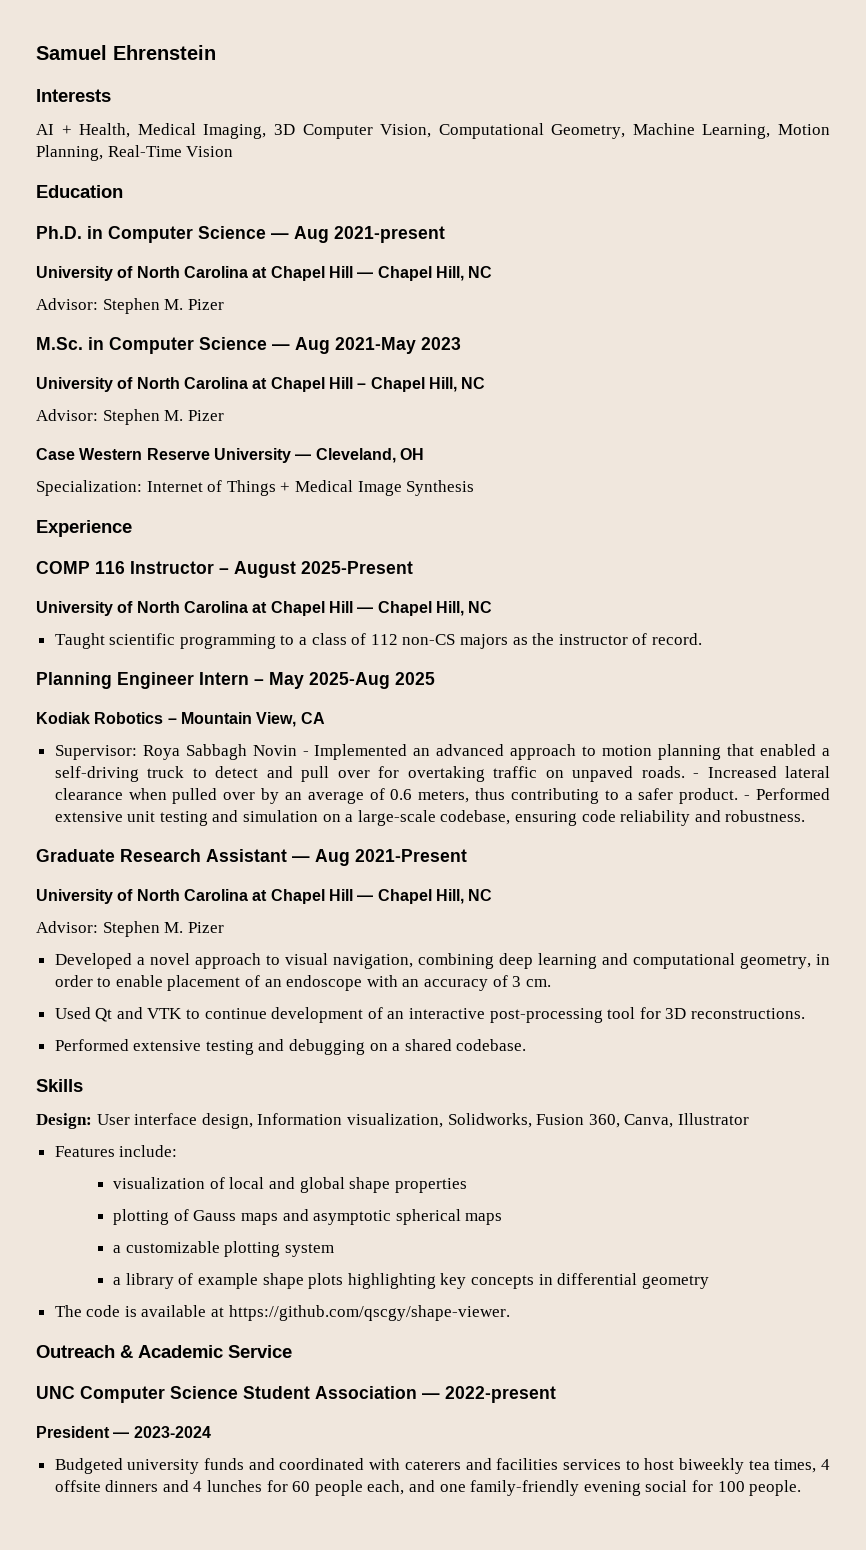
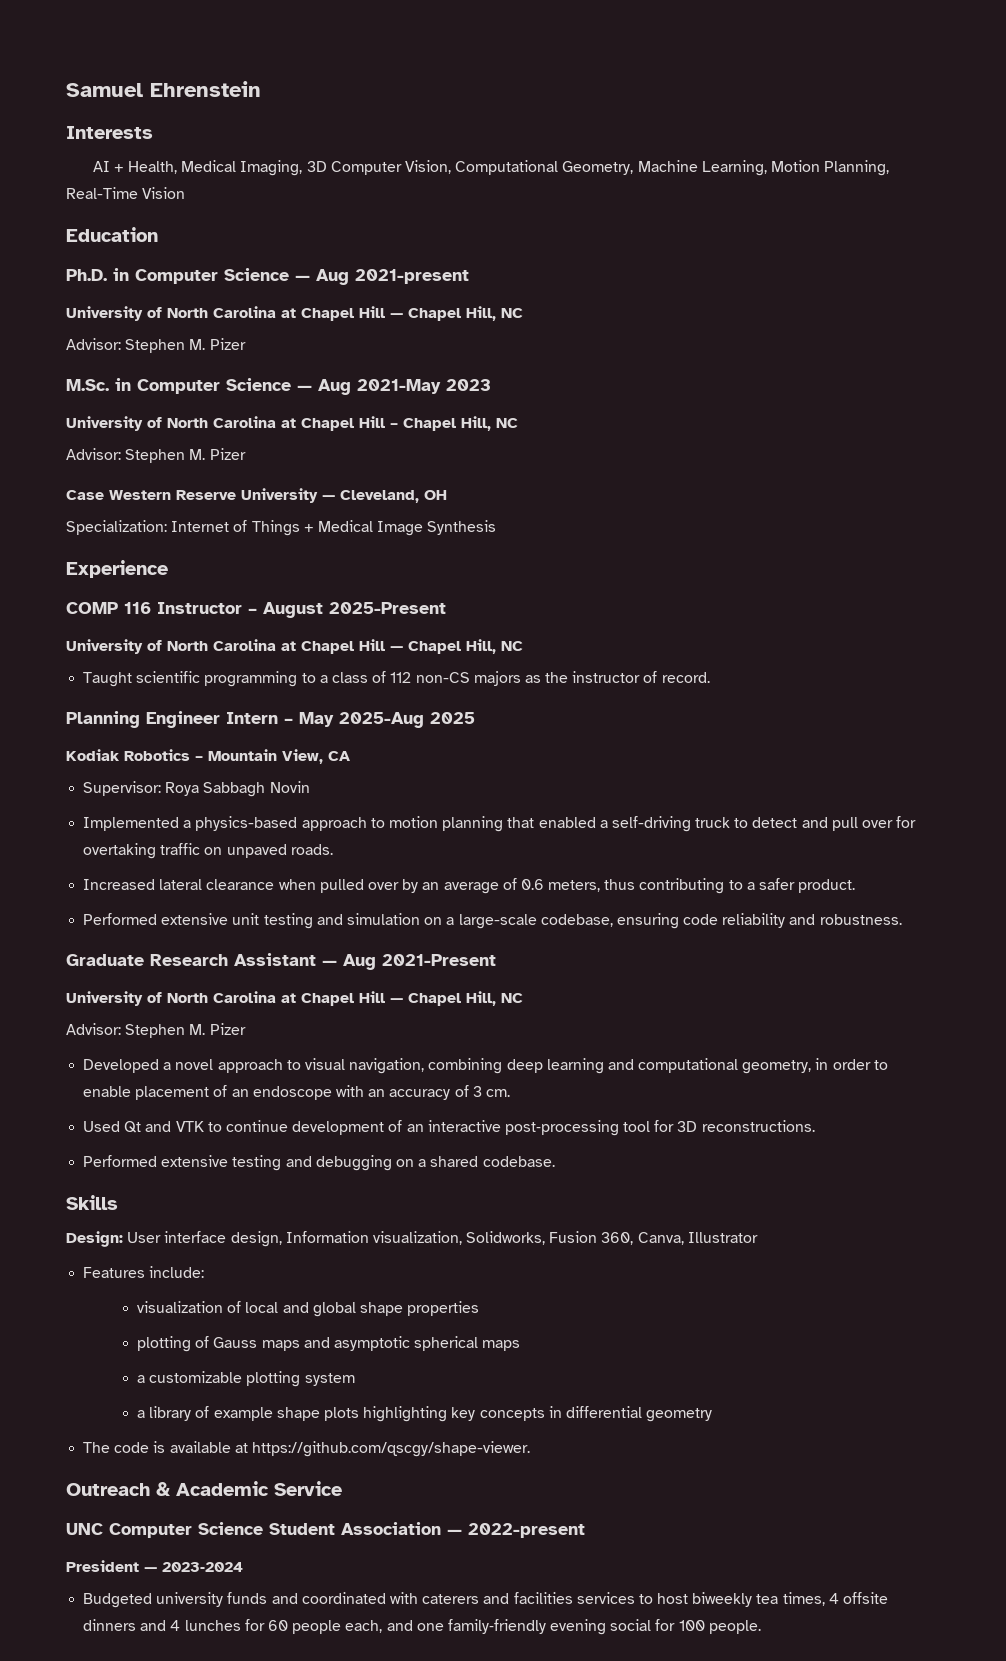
[302,744,505,760] - Implemented an advanced -> [83,816,298,831] // Implemented a physics-based
[693,773,700,778] - -> (333, 849) //
[744,795,751,800] - -> (856, 886) //

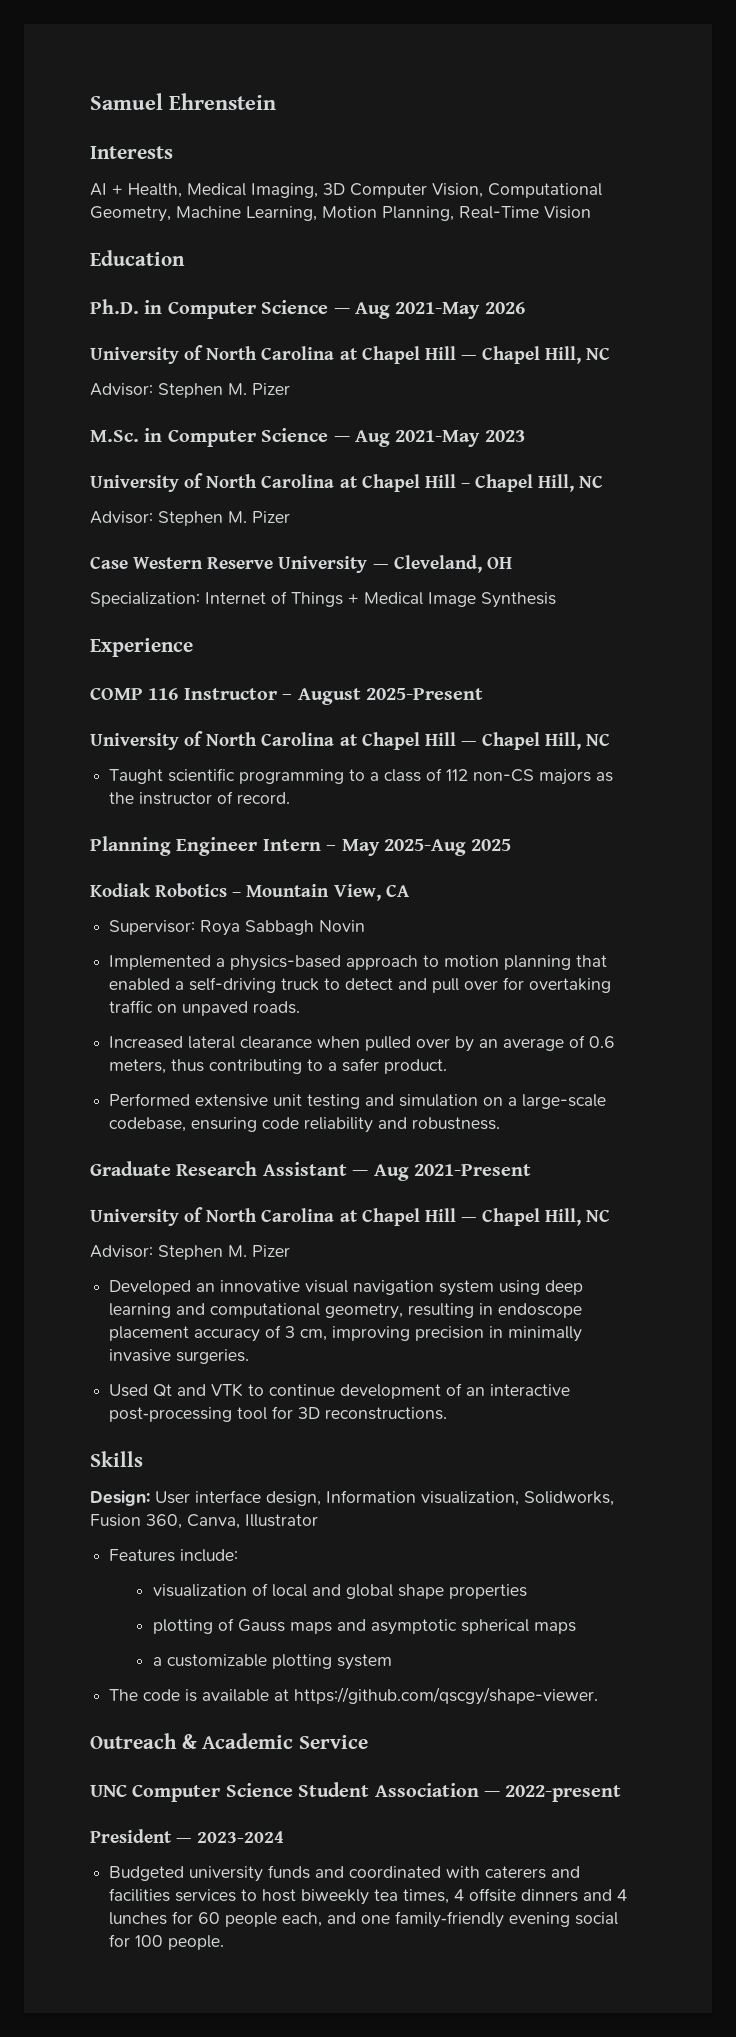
[355,269,469,284] 2021-present -> [395,302,525,319] 2021-May 2026
[163,1058,503,1074] a novel approach to visual navigation, combining -> [196,1280,541,1296] an innovative visual navigation system using
[815,1058,888,1070] [83,1085,510,1100] in order to enable placement of an endoscope with an accuracy of 3 cm. -> [408,1303,583,1318] [109,1325,583,1342] [109,1349,250,1364] resulting in endoscope placement accuracy of 3 cm, improving precision in minimally invasive surgeries.
[83,1155,555,1171] // Performed extensive testing and debugging on a shared codebase. -> (448, 1413) none
[137,1406,713,1422] // a library of example shape plots highlighting key concepts in differential geometry -> (392, 1662) none

